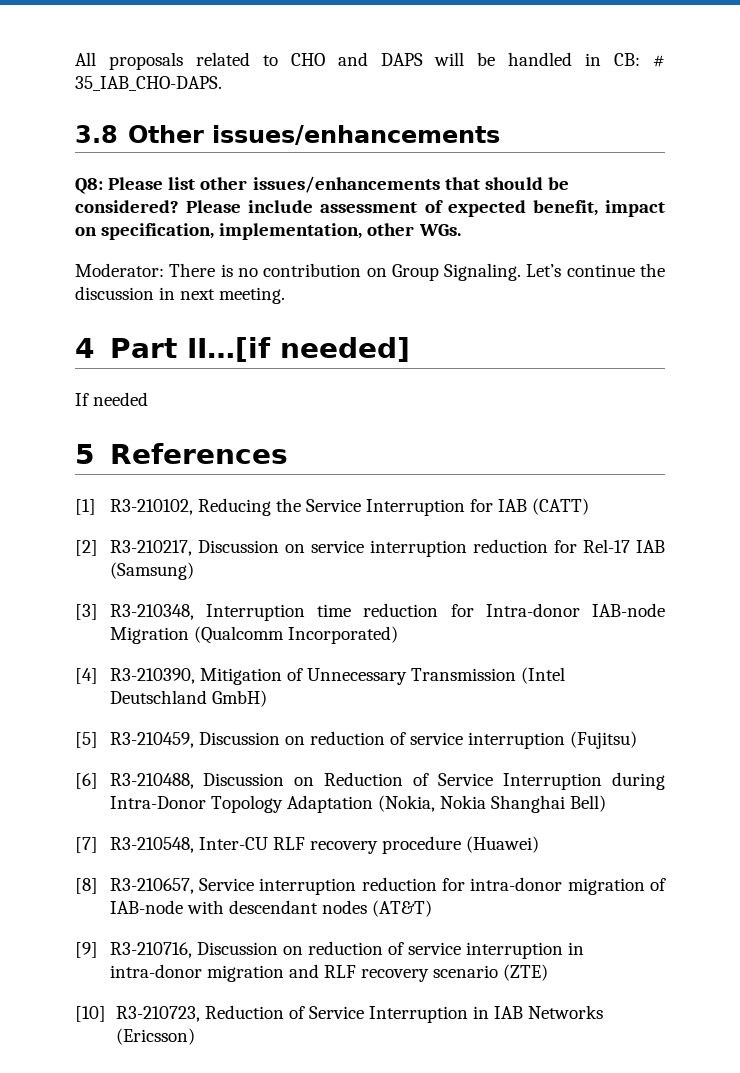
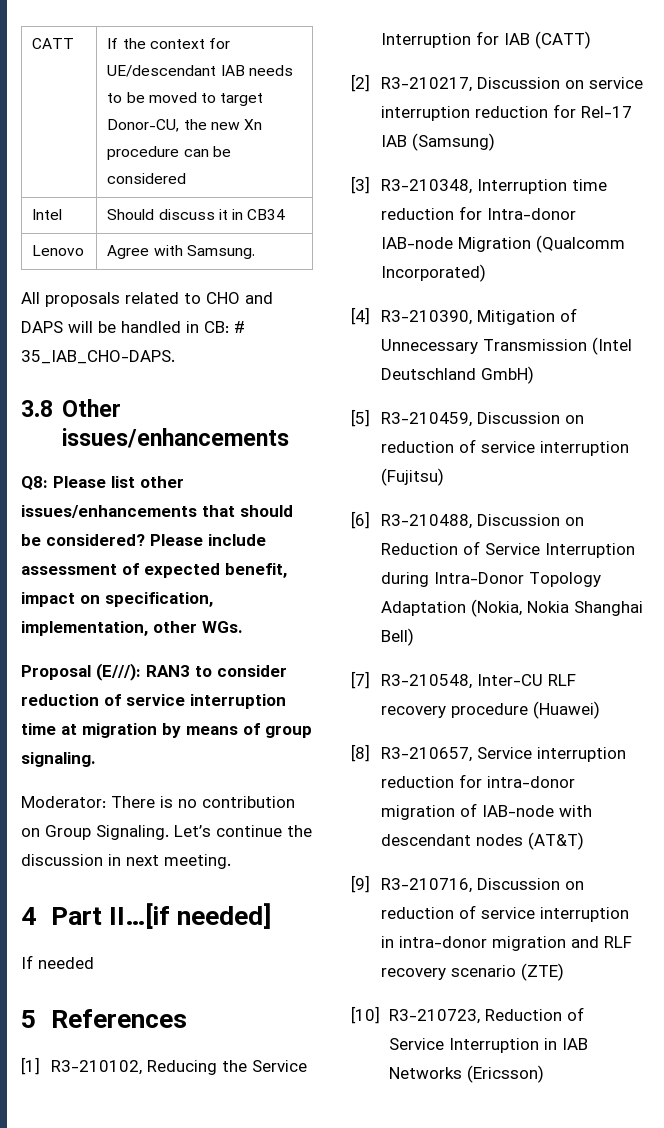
(75, 59) none -> [32,38,75,49] [107,38,230,49] [107,65,293,77] [107,92,264,106] [107,119,262,132] [107,146,231,160] [107,173,187,184] [32,209,63,220] [107,209,286,220] [32,245,85,256] [107,245,255,259] CATT | If the context for UE/descendant IAB needs to be moved to target Donor-CU, the new Xn procedure can be considered // Intel | Should discuss it in CB34 // Lenovo | Agree with Samsung. //
(461, 230) none -> [21,663,287,681] [21,694,286,709] [21,723,312,738] [21,752,96,767] // Proposal (E///): RAN3 to consider reduction of service interruption time at migration by means of group signaling.

